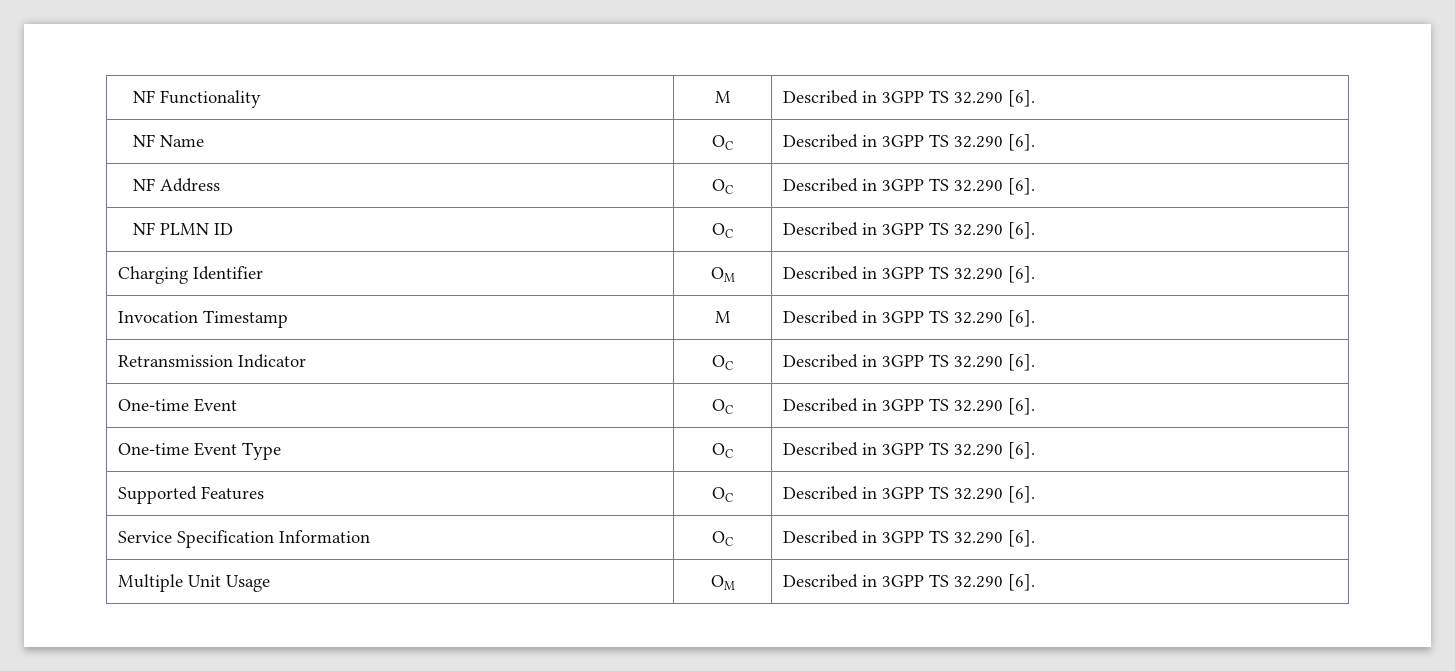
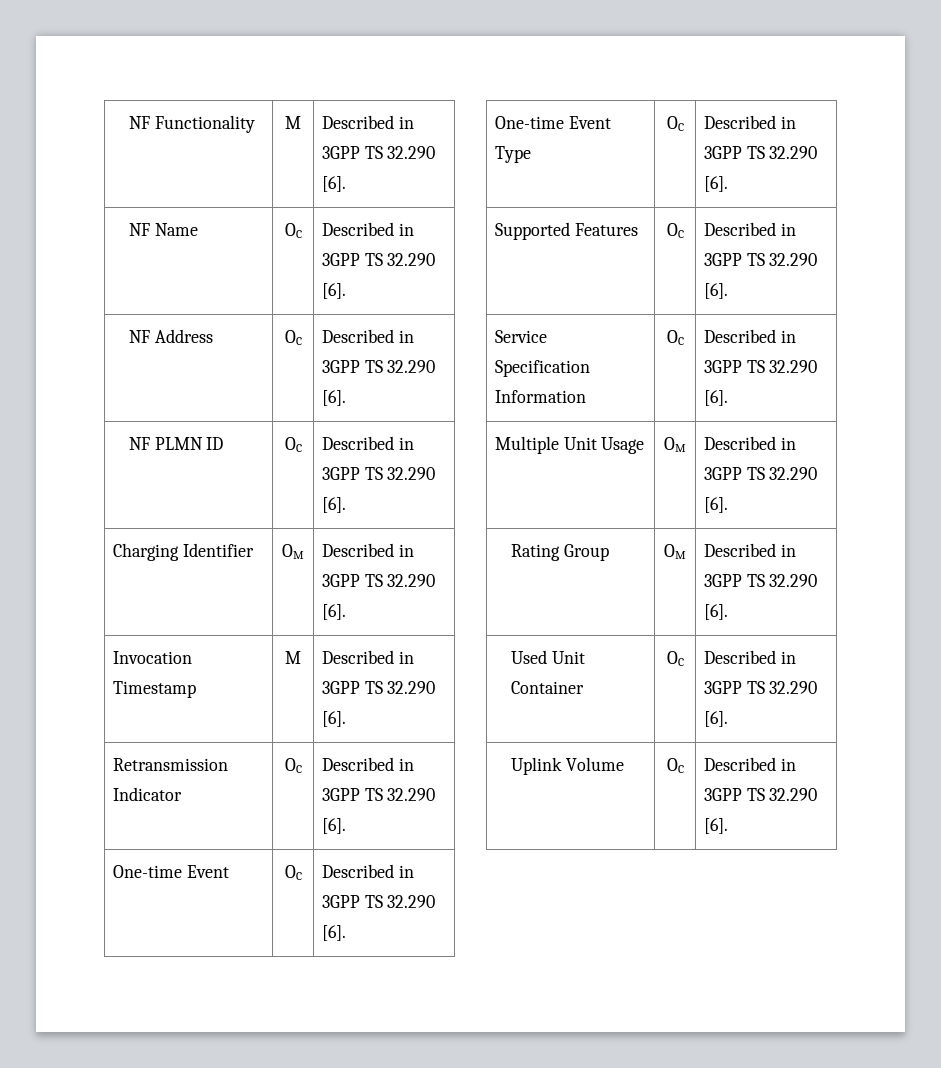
(1035, 582) none -> [510,544,609,561] [664,544,686,559] [703,543,796,557] [703,574,818,587] [703,604,728,620] [510,650,585,664] [510,681,584,694] [666,651,684,666] [703,650,796,664] [703,681,818,694] [703,711,728,727] [510,757,624,775] [666,758,684,773] [703,757,796,771] [703,788,818,801] [703,818,728,834] // Rating Group | OM | Described in 3GPP TS 32.290 [6]. // Used Unit Container | OC | Described in 3GPP TS 32.290 [6]. // Uplink Volume | OC | Described in 3GPP TS 32.290 [6].

